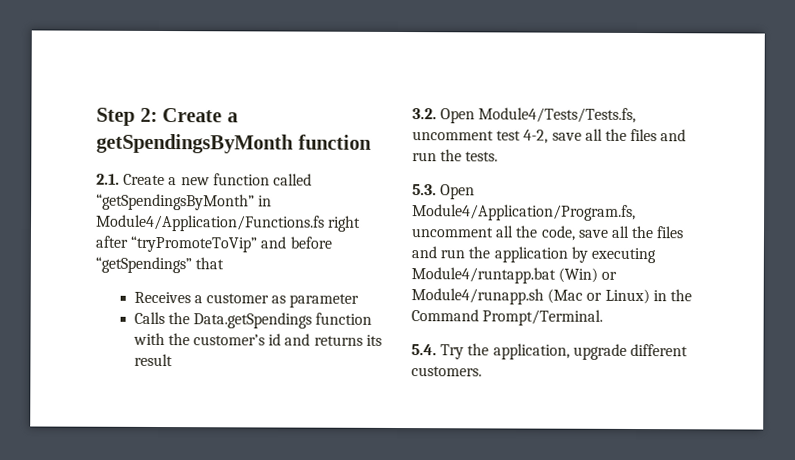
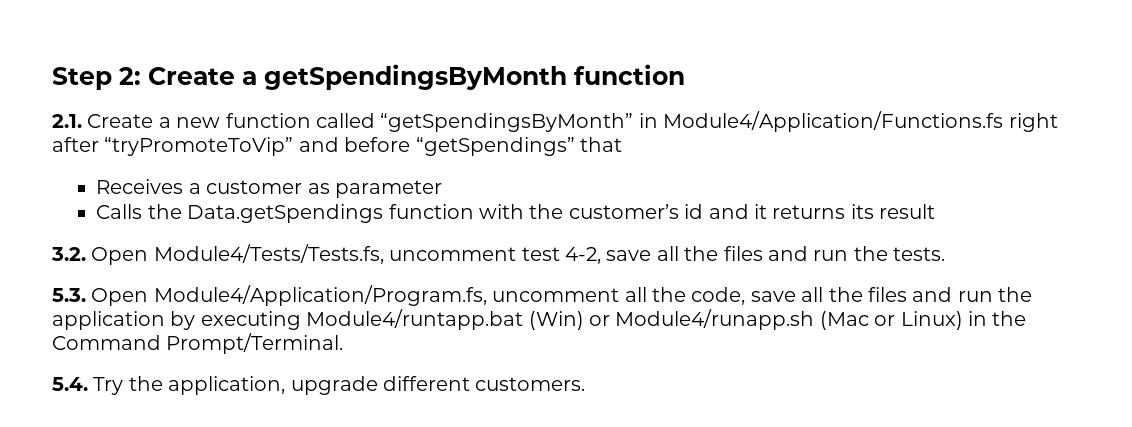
(311, 339) none -> [753,204,767,219] it

